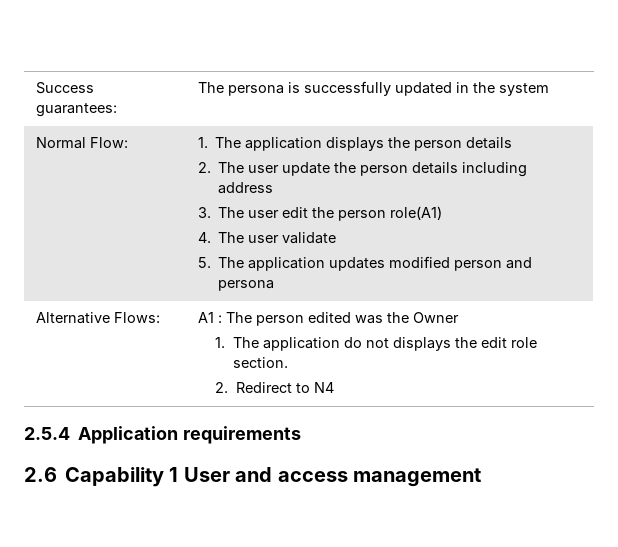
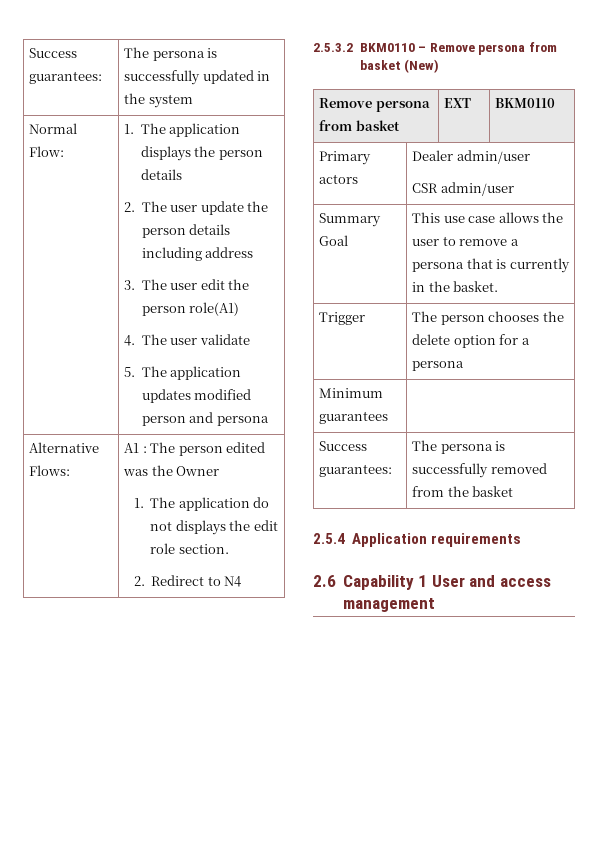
(334, 387) none -> [313,42,558,55] [359,59,440,73] [319,98,430,112] [319,120,400,131] [444,98,472,108] [495,98,556,108] [319,151,372,165] [319,174,359,184] [412,150,530,164] [412,182,514,196] [319,213,382,227] [319,235,349,246] [412,212,564,223] [412,236,519,246] [412,258,570,273] [412,281,499,292] [319,312,366,325] [412,311,564,325] [412,334,530,348] [412,361,465,371] [319,388,384,398] [319,411,389,424] [319,441,368,451] [319,464,393,477] [412,440,506,454] [412,463,547,478] [412,486,514,497] // 2.5.3.2 BKM0110 – Remove persona from basket (New) // Remove persona from basket | EXT | BKM0110 // Primary actors | Dealer admin/user // CSR admin/user // Summary Goal | This use case allows the user to remove a persona that is currently in the basket. // Trigger | The person chooses the delete option for a persona // Minimum guarantees | // Success guarantees: | The persona is successfully removed from the basket

